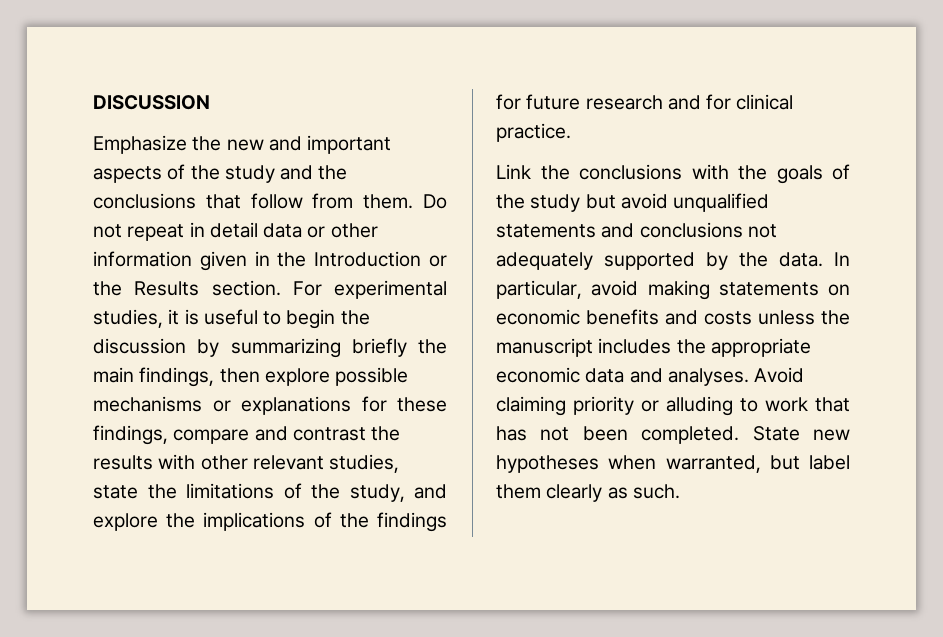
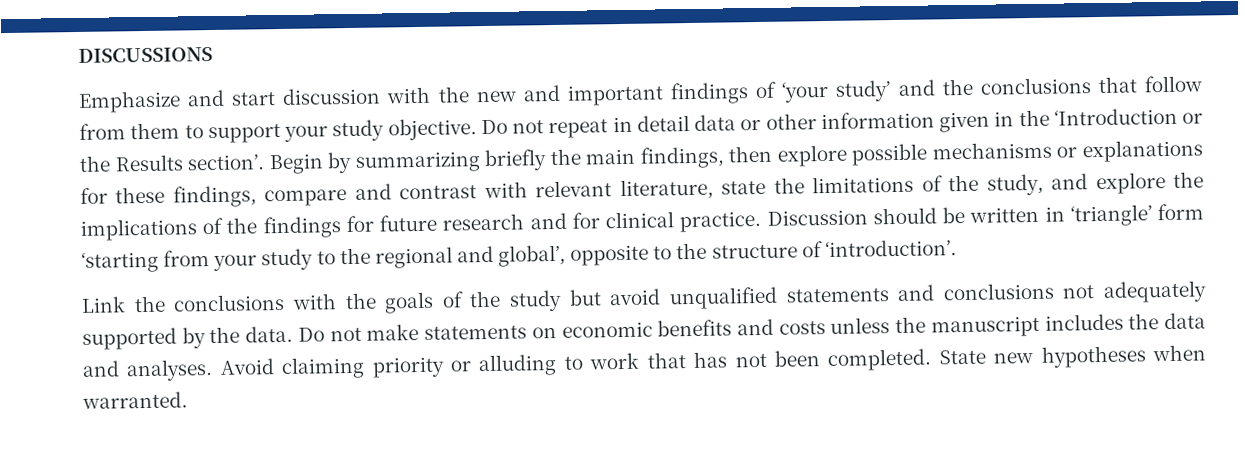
[93,95,210,110] DISCUSSION -> [78,46,213,63] DISCUSSIONS
[192,135,392,154] [93,164,275,183] the new and important aspects of the study -> [187,80,892,107] and start discussion with the new and important findings of ‘your study’
[363,194,414,209] them. -> [130,118,477,144] them to support your study objective.
[314,251,422,267] Introduction -> [1053,107,1178,126] ‘Introduction
[211,280,447,299] [93,309,370,329] [93,338,186,354] section. For experimental studies, it is useful to begin the discussion -> [187,153,324,175] section’. Begin
[371,426,401,441] [93,454,400,473] the results with other relevant studies, -> [483,178,714,201] with relevant literature,
(571, 132) none -> [766,203,1205,227] [81,239,957,273] Discussion should be written in ‘triangle’ form ‘starting from your study to the regional and global’, opposite to the structure of ‘introduction’.
[834,252,850,266] [496,280,710,300] In particular, avoid making -> [297,323,420,342] Do not make
[710,338,811,357] [496,367,580,383] appropriate economic -> (1160, 321) none
[665,455,850,473] [496,484,680,502] warranted, but label them clearly as such. -> [82,391,188,409] warranted.

